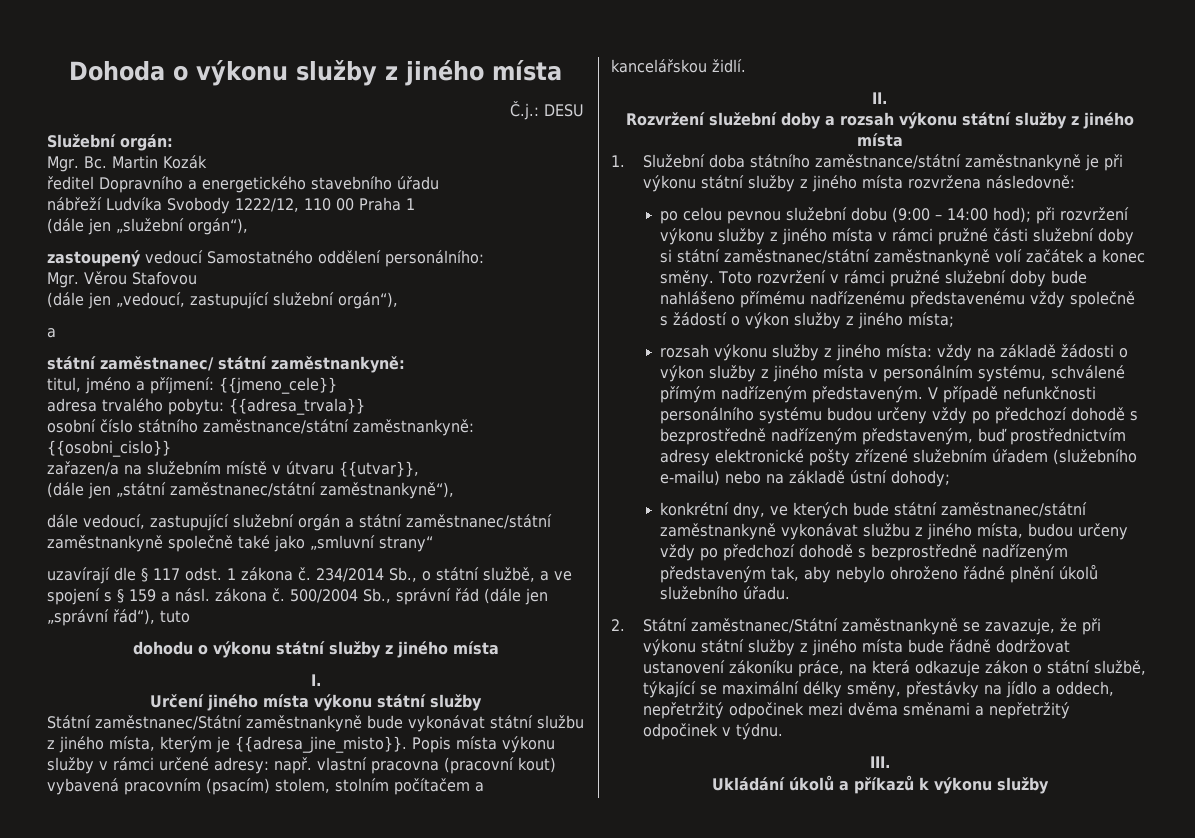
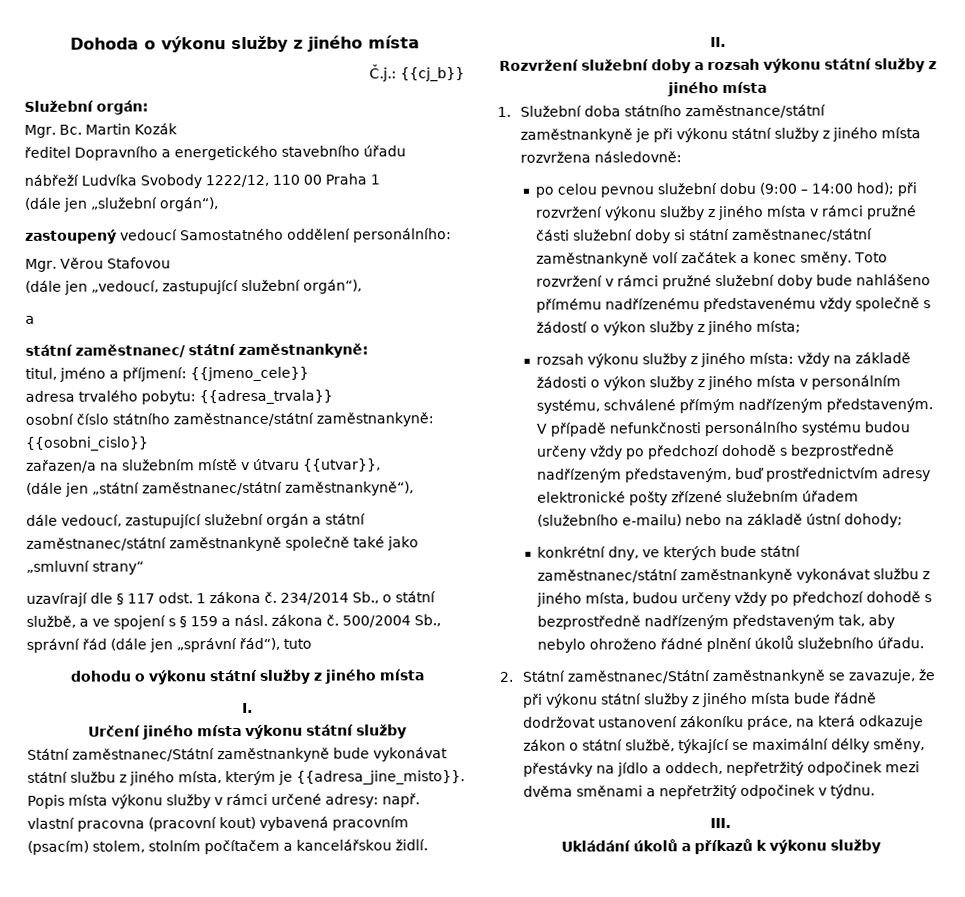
[544,104,584,117] DESU -> [400,67,465,82] {{cj_b}}

